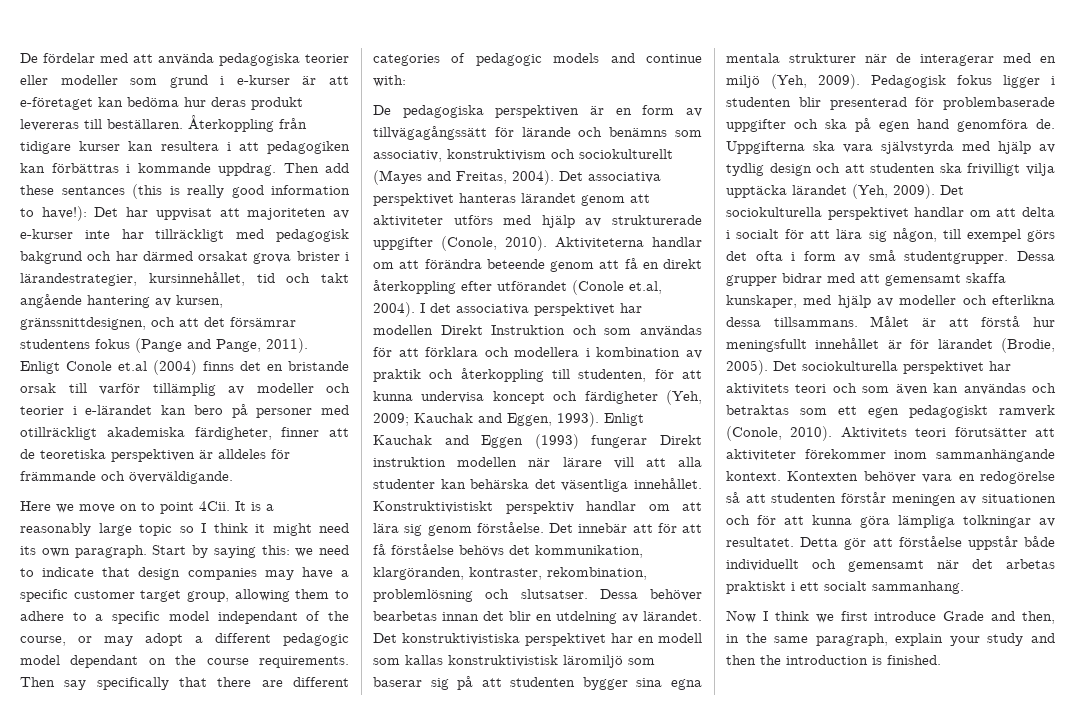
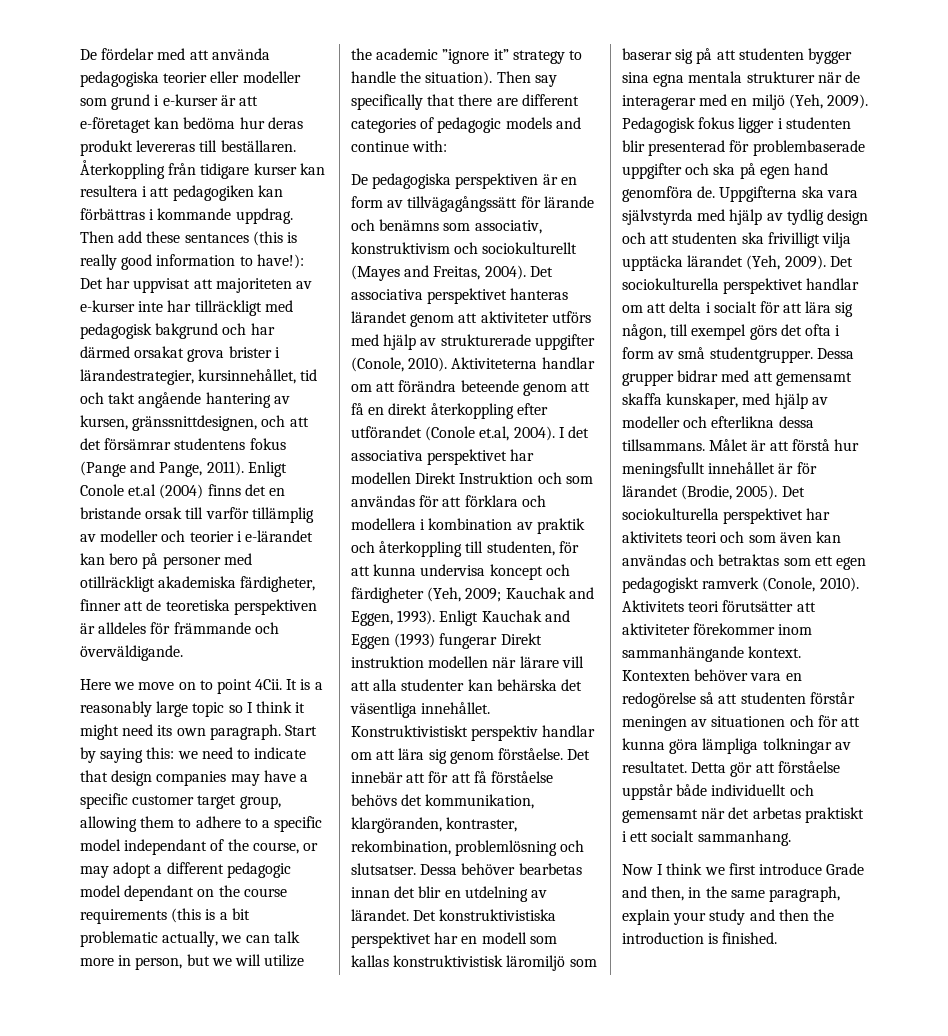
[259,656,349,668] requirements. -> [80,908,250,924] [80,931,300,947] [80,954,305,970] [351,48,582,64] [351,71,493,86] requirements (this is a bit problematic actually, we can talk more in person, but we will utilize the academic ”ignore it” strategy to handle the situation).

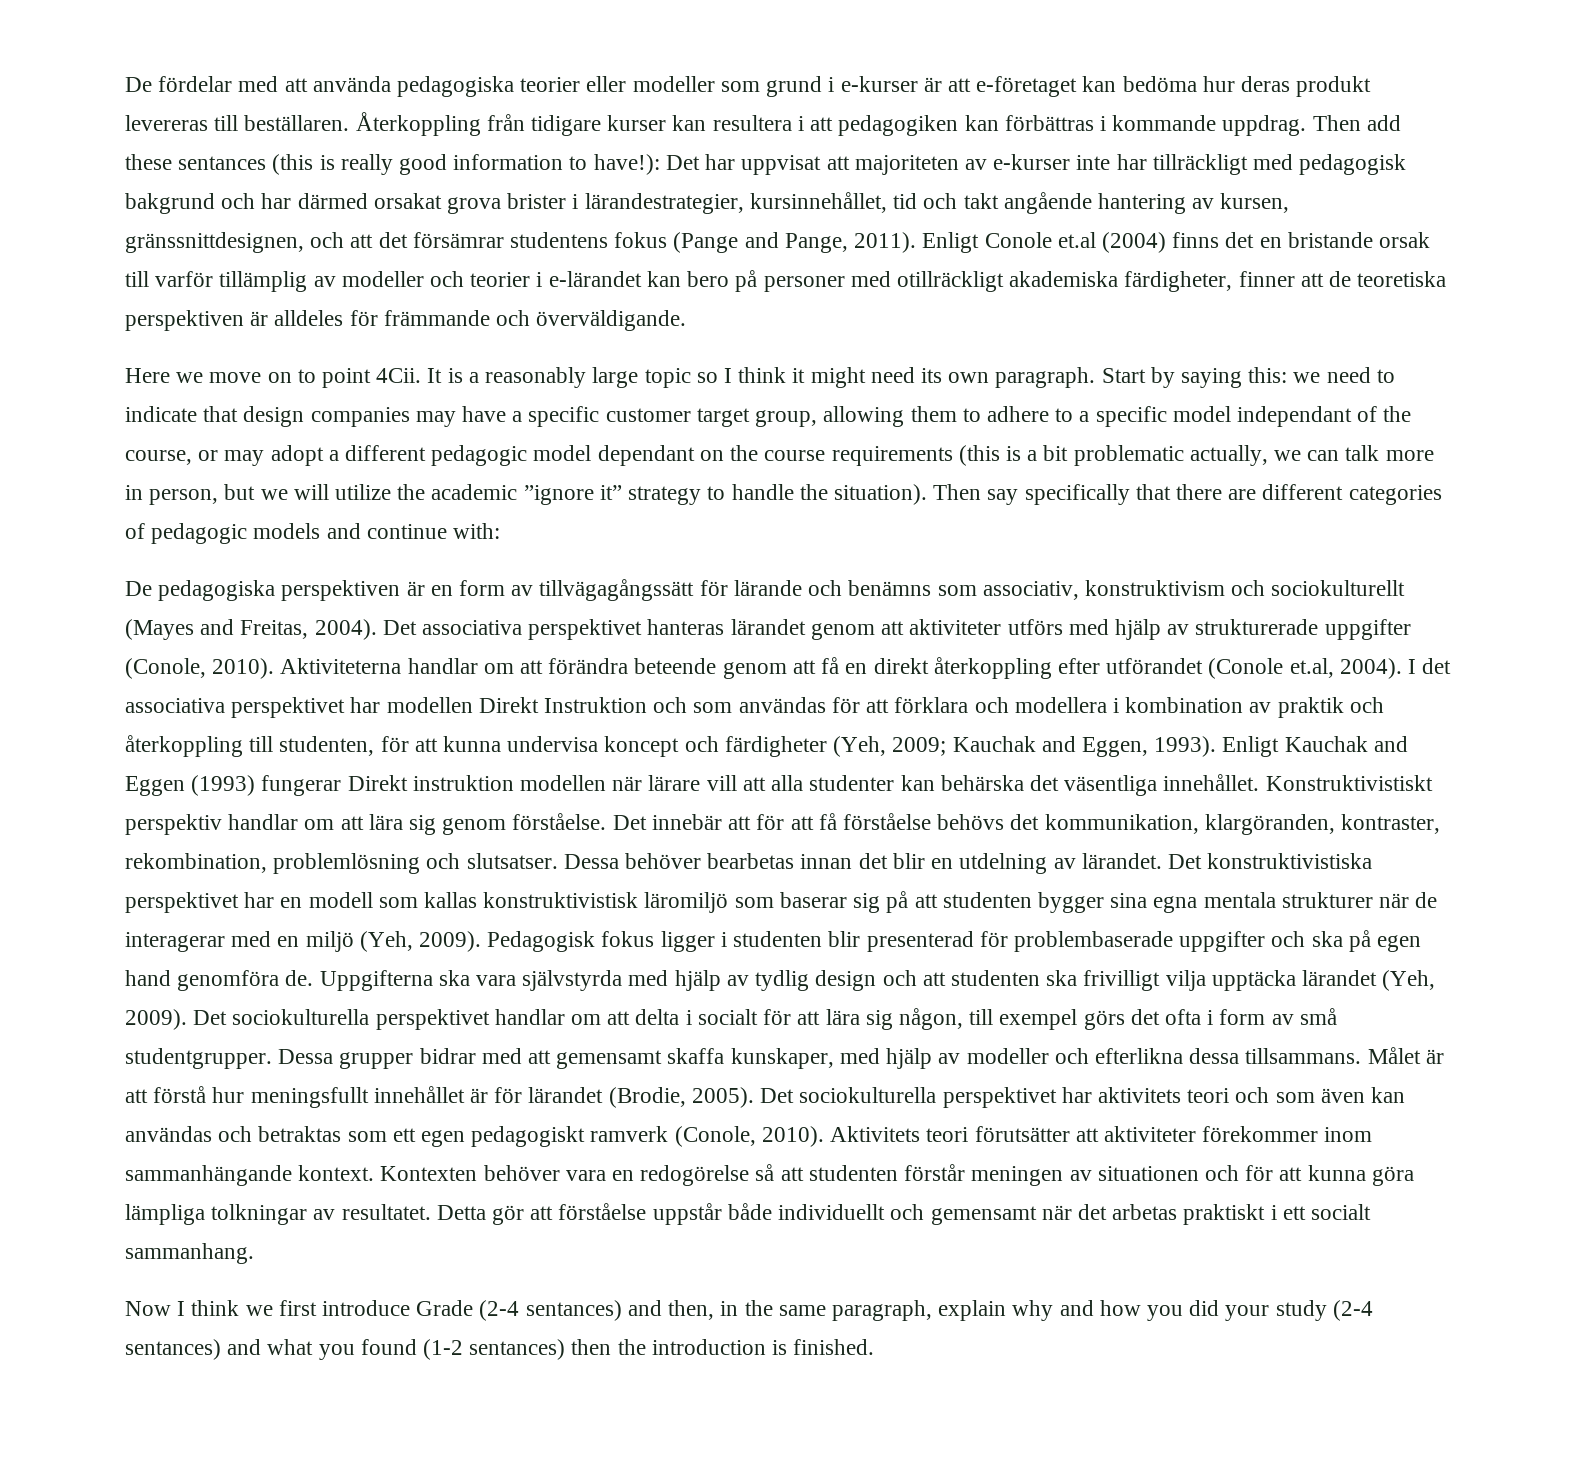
(865, 869) none -> [479,1300,622,1321] (2-4 sentances)
[673,909,775,925] your study and -> [1012,1300,1373,1321] [125,1339,566,1360] why and how you did your study (2-4 sentances) and what you found (1-2 sentances)

